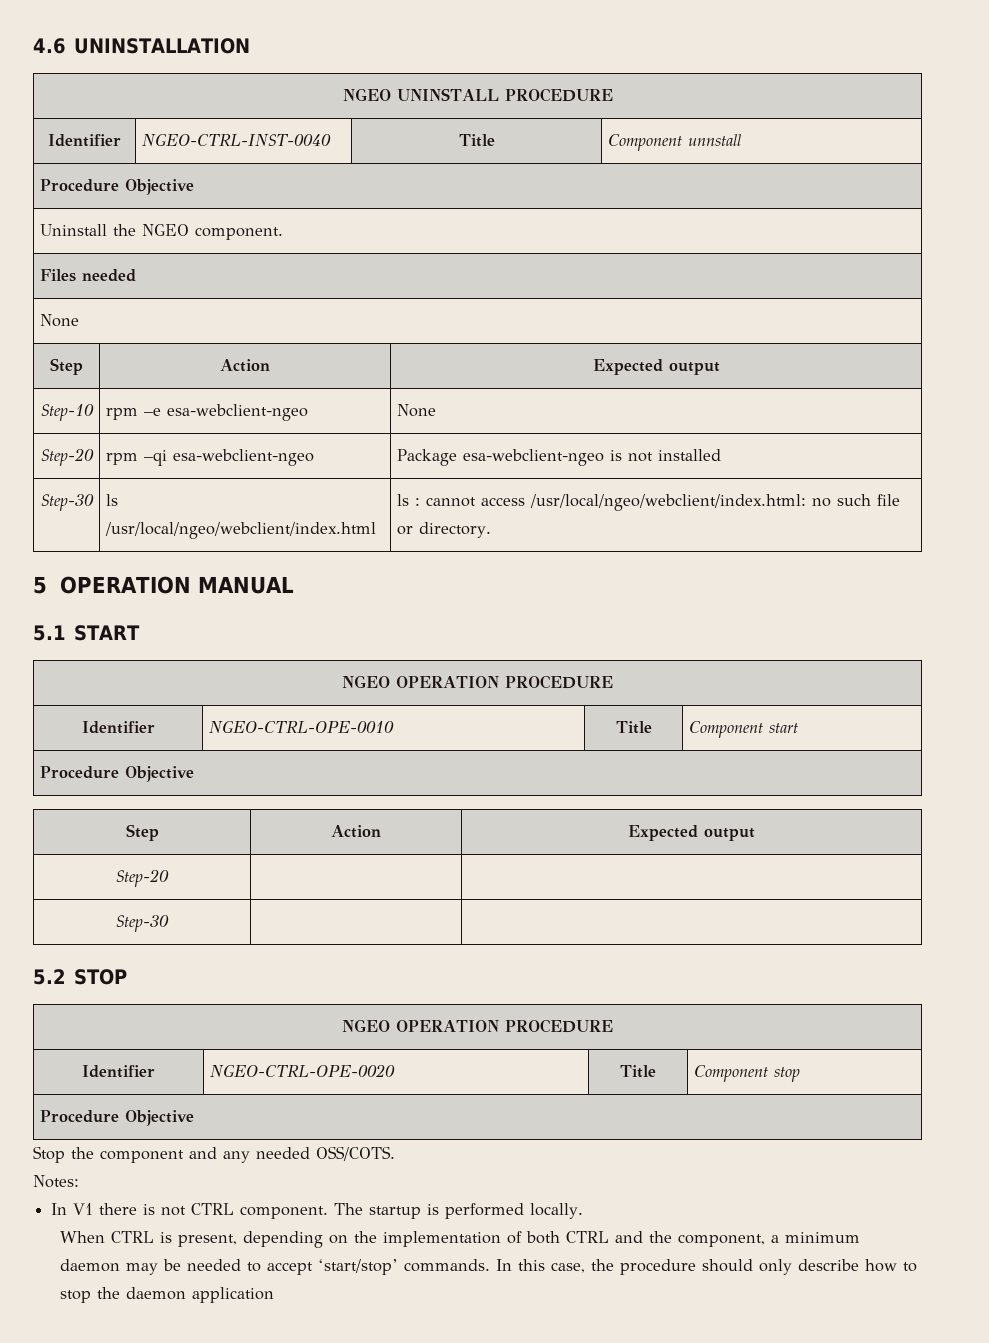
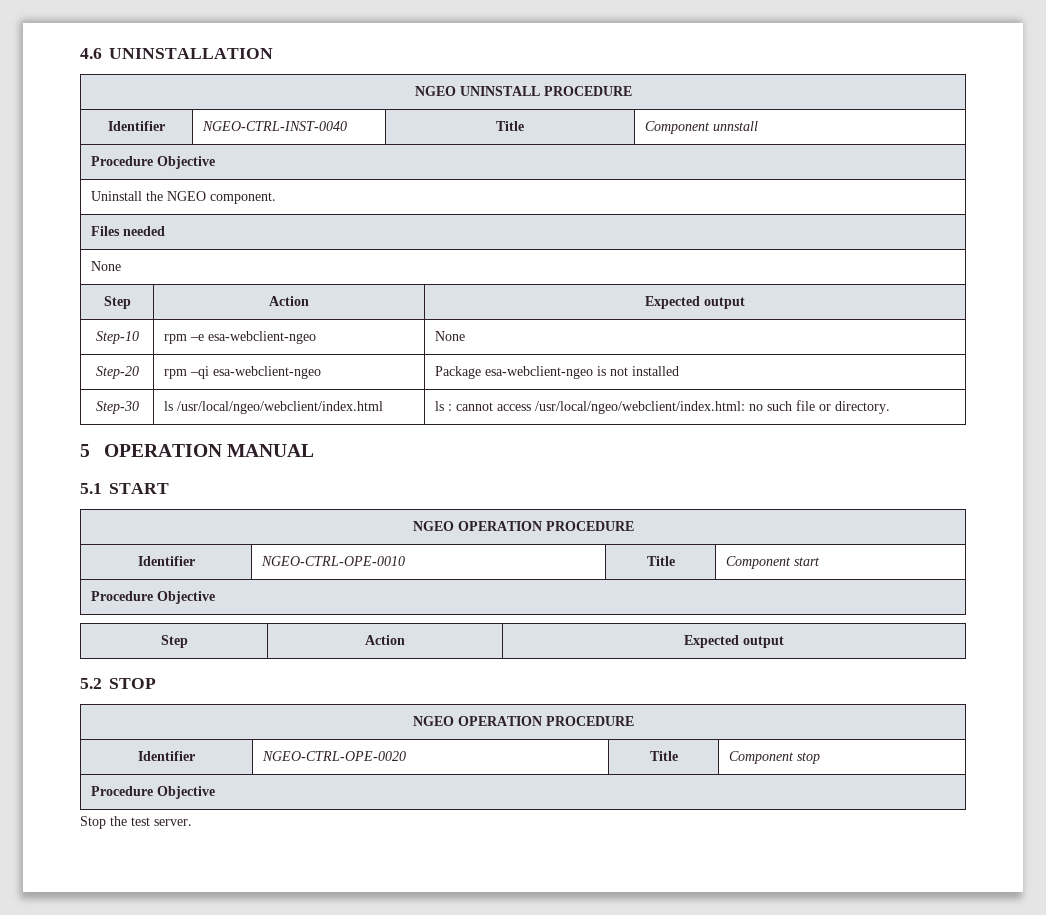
[116,869,169,887] [116,915,169,932] // Step-20 | | // Step-30 | | -> (784, 642) none
[100,1146,395,1163] [33,1175,79,1188] [51,1203,584,1219] [60,1231,861,1248] [60,1259,918,1275] [60,1287,275,1303] component and any needed OSS/COTS. // Notes: // In V1 there is not CTRL component. The startup is performed locally. // When CTRL is present, depending on the implementation of both CTRL and the component, a minimum daemon may be needed to accept ‘start/stop’ commands. In this case, the procedure should only describe how to stop the daemon application -> [131,817,192,826] test server.

